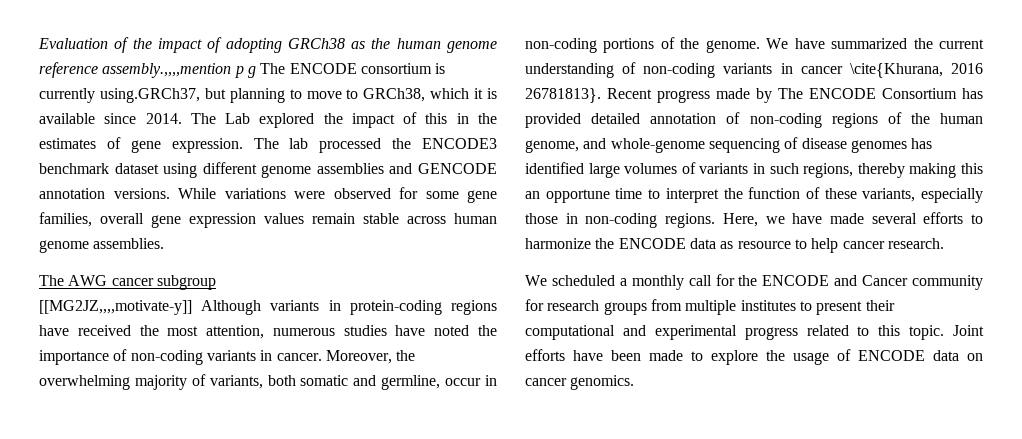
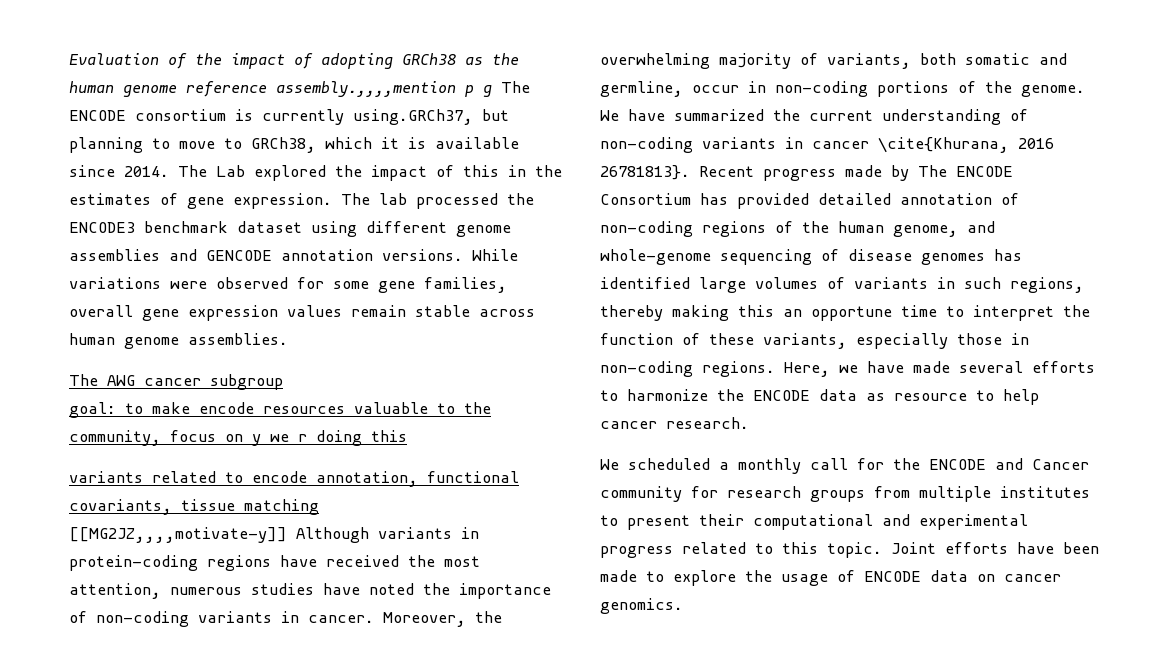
(216, 282) none -> [69,402,491,418] [69,430,407,446] [69,471,519,487] [69,499,319,515] // goal: to make encode resources valuable to the community, focus on y we r doing this // variants related to encode annotation, functional covariants, tissue matching

